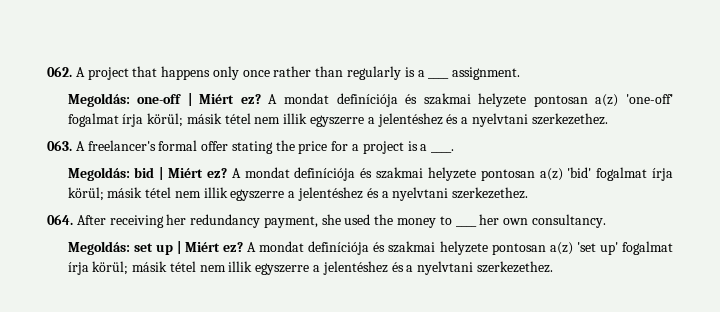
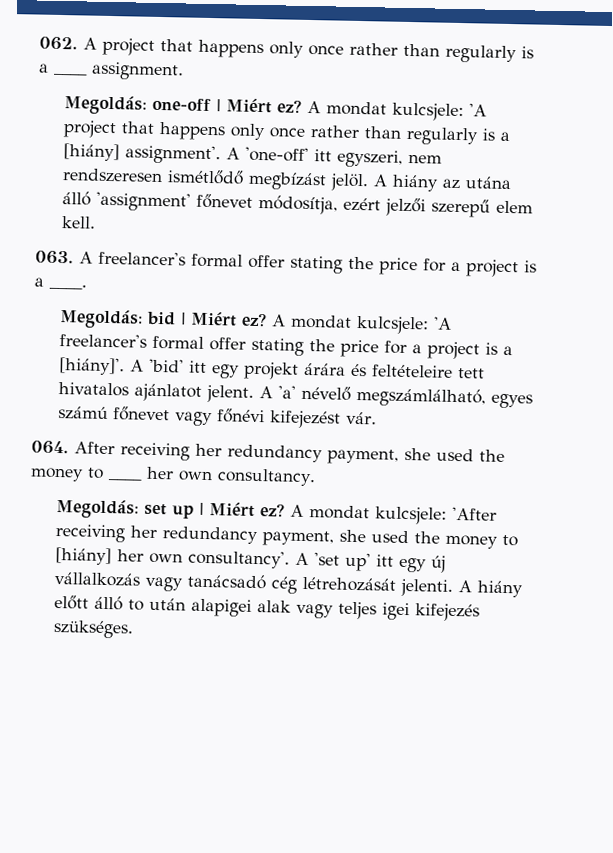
[336,93,673,107] [67,113,608,127] definíciója és szakmai helyzete pontosan a(z) 'one-off' fogalmat írja körül; másik tétel nem illik egyszerre a jelentéshez és a nyelvtani szerkezethez. -> [392,102,488,122] [63,120,511,146] [63,143,443,168] [62,168,513,192] [62,191,534,218] [61,216,97,229] kulcsjele: 'A project that happens only once rather than regularly is a [hiány] assignment'. A 'one-off' itt egyszeri, nem rendszeresen ismétlődő megbízást jelöl. A hiány az utána álló 'assignment' főnevet módosítja, ezért jelzői szerepű elem kell.
[294,167,673,181] [67,187,529,201] definíciója és szakmai helyzete pontosan a(z) 'bid' fogalmat írja körül; másik tétel nem illik egyszerre a jelentéshez és a nyelvtani szerkezethez. -> [356,315,453,335] [59,333,514,360] [59,357,486,380] [58,382,534,409] [58,406,378,429] kulcsjele: 'A freelancer's formal offer stating the price for a project is a [hiány]'. A 'bid' itt egy projekt árára és feltételeire tett hivatalos ajánlatot jelent. A 'a' névelő megszámlálható, egyes számú főnevet vagy főnévi kifejezést vár.
[308,241,673,255] [67,261,553,275] definíciója és szakmai helyzete pontosan a(z) 'set up' fogalmat írja körül; másik tétel nem illik egyszerre a jelentéshez és a nyelvtani szerkezethez. -> [375,506,498,525] [55,523,519,549] [55,546,447,573] [54,571,524,598] [54,594,481,622] [53,619,135,639] kulcsjele: 'After receiving her redundancy payment, she used the money to [hiány] her own consultancy'. A 'set up' itt egy új vállalkozás vagy tanácsadó cég létrehozását jelenti. A hiány előtt álló to után alapigei alak vagy teljes igei kifejezés szükséges.

